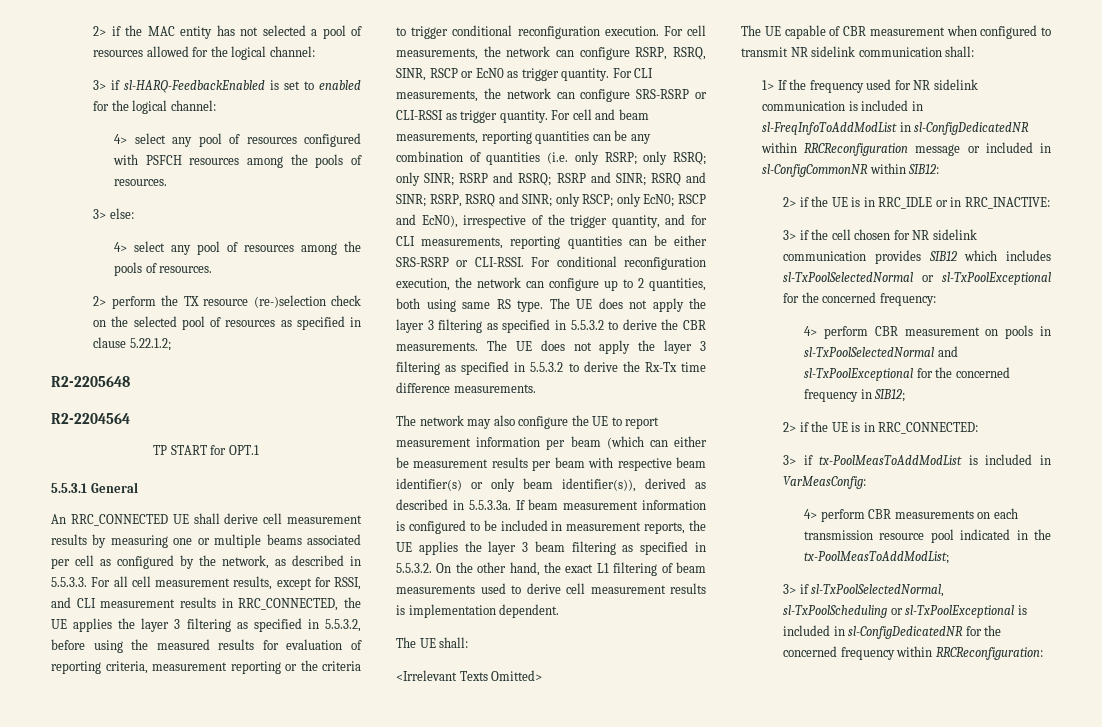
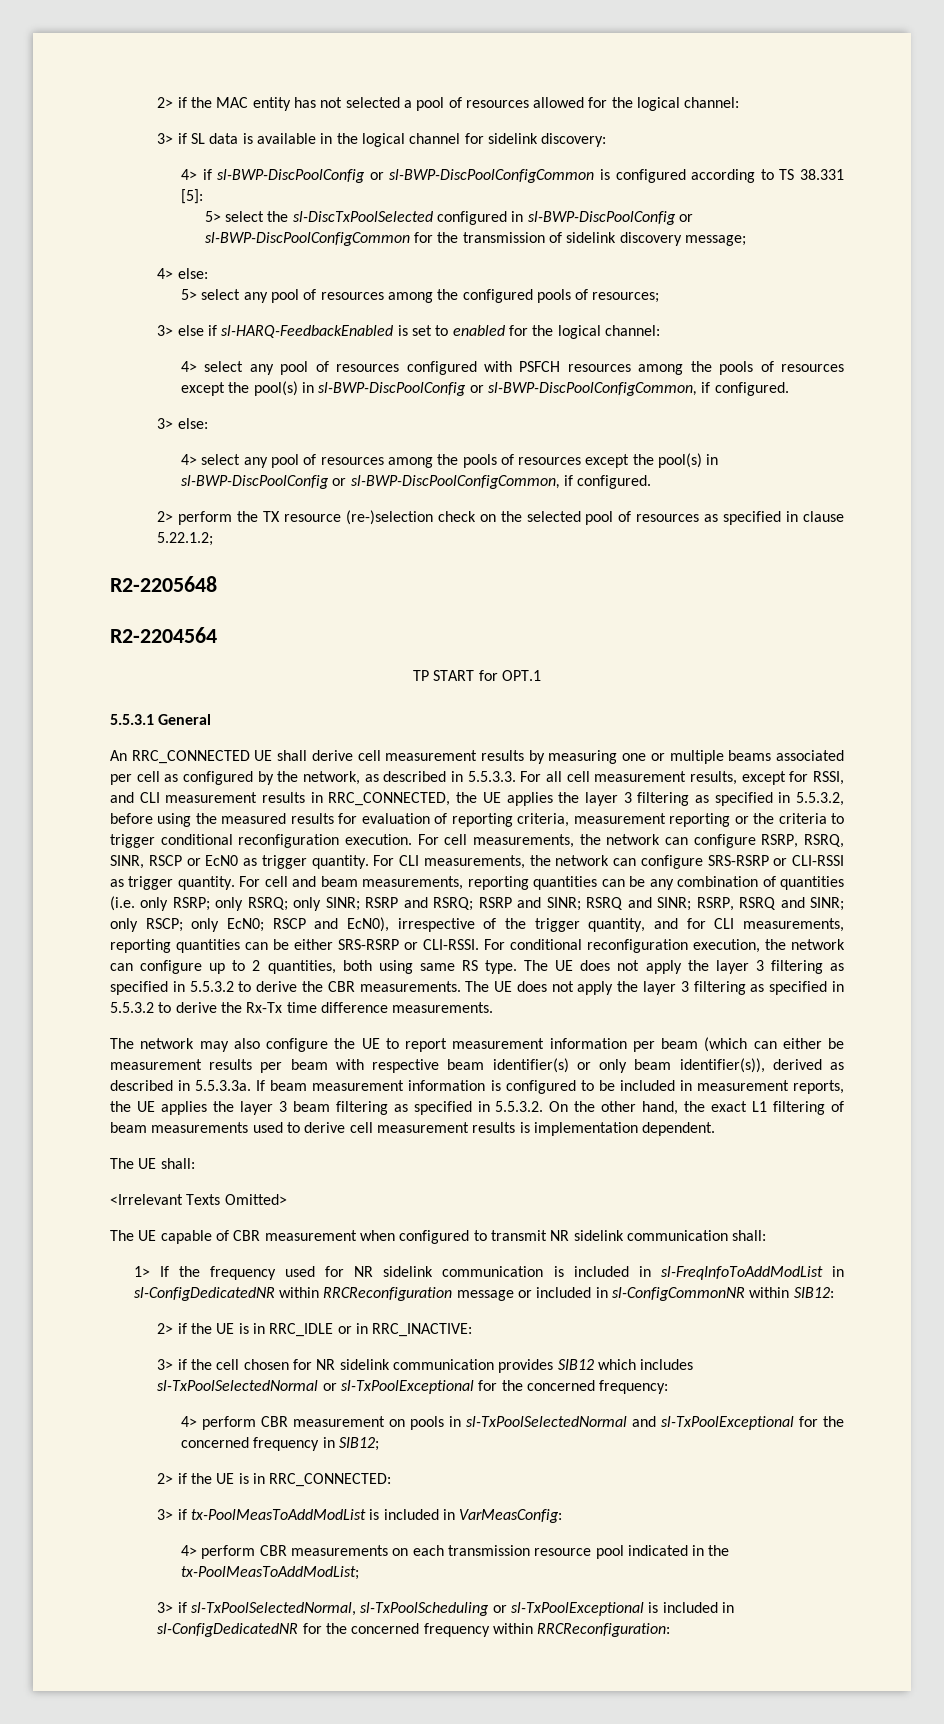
(121, 85) none -> [190,133,607,147] [180,169,844,183] [180,189,203,204] [204,211,693,225] [204,232,746,246] [157,268,208,279] [180,289,660,303] [157,325,217,336] SL data is available in the logical channel for sidelink discovery: // 4> if sl-BWP-DiscPoolConfig or sl-BWP-DiscPoolConfigCommon is configured according to TS 38.331 [5]: // 5> select the sl-DiscTxPoolSelected configured in sl-BWP-DiscPoolConfig or sl-BWP-DiscPoolConfigCommon for the transmission of sidelink discovery message; // 4> else: // 5> select any pool of resources among the configured pools of resources; // 3> else if
[114,179,168,186] resources. -> [781,364,844,372] [180,381,789,396] resources except the pool(s) in sl-BWP-DiscPoolConfig or sl-BWP-DiscPoolConfigCommon, if configured.
[159,266,213,273] resources. -> [518,453,719,468] [180,475,652,489] resources except the pool(s) in sl-BWP-DiscPoolConfig or sl-BWP-DiscPoolConfigCommon, if configured.

